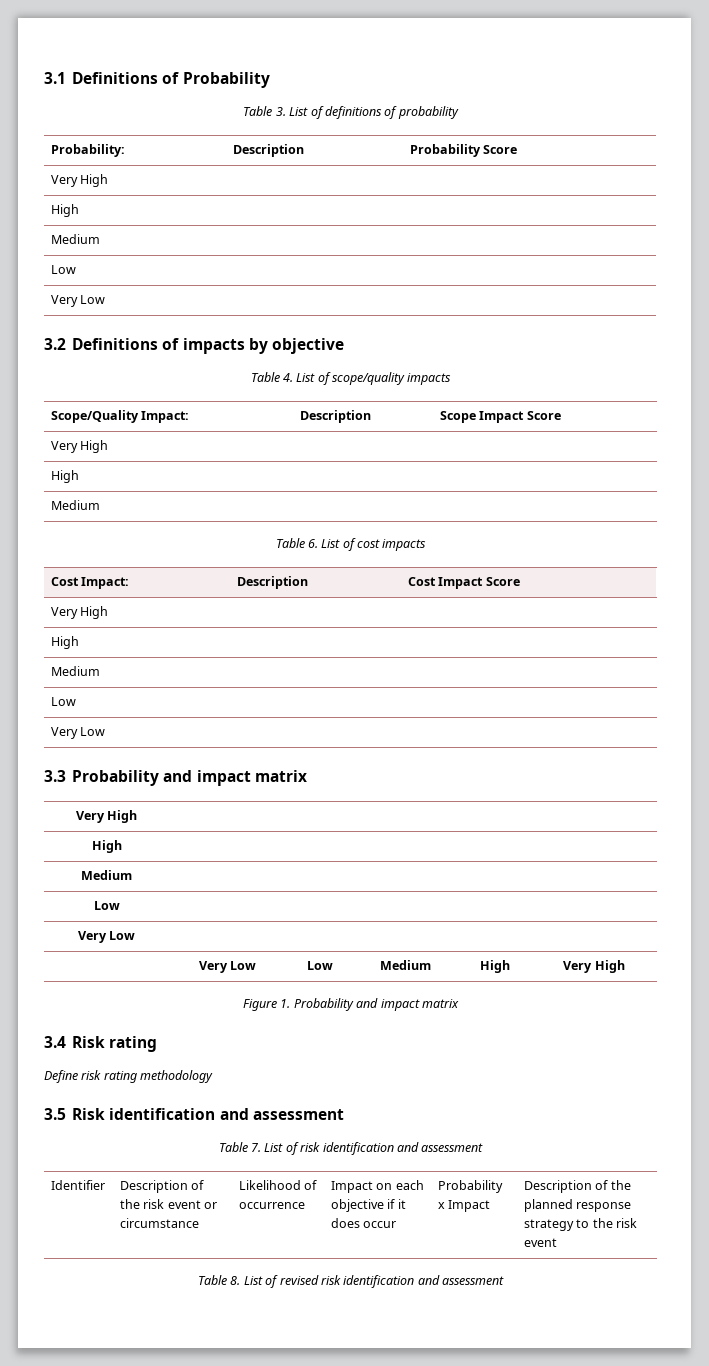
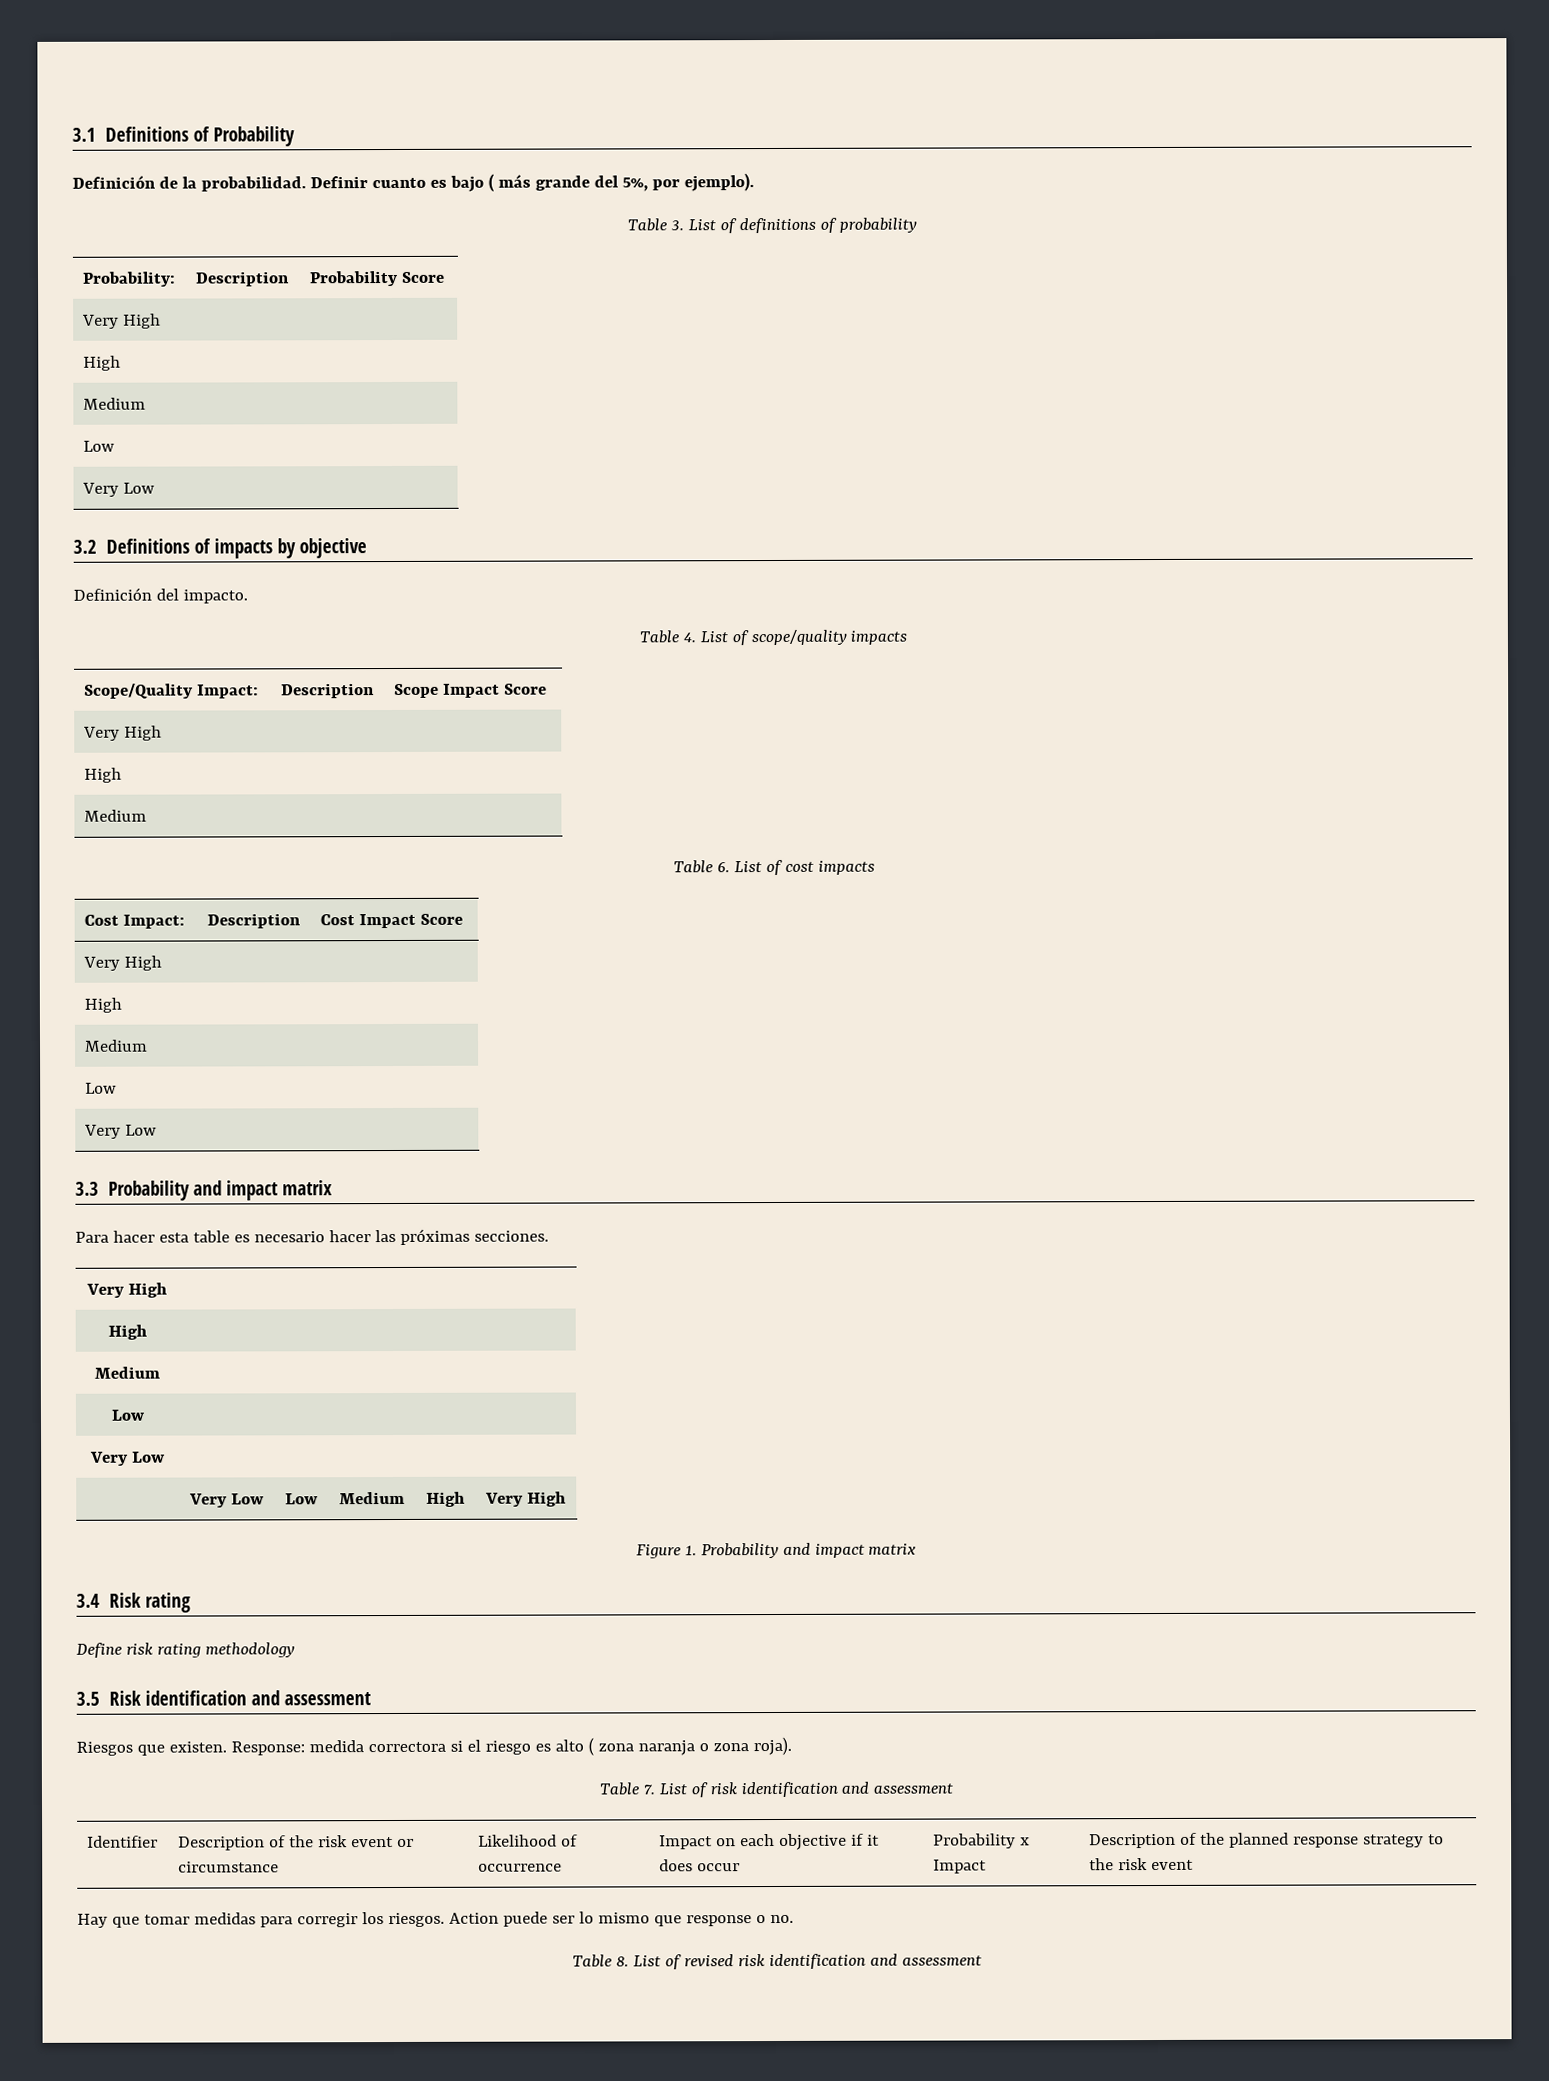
(270, 80) none -> [72,173,754,192] // Definición de la probabilidad. Definir cuanto es bajo ( más grande del 5%, por ejemplo).
(344, 346) none -> [73,587,248,604] // Definición del impacto.
(307, 776) none -> [75,1228,549,1245] // Para hacer esta table es necesario hacer las próximas secciones.
(344, 1114) none -> [76,1736,792,1756] // Riesgos que existen. Response: medida correctora si el riesgo es alto ( zona naranja o zona roja).
(558, 1242) none -> [77,1911,794,1928] // Hay que tomar medidas para corregir los riesgos. Action puede ser lo mismo que response o no.

